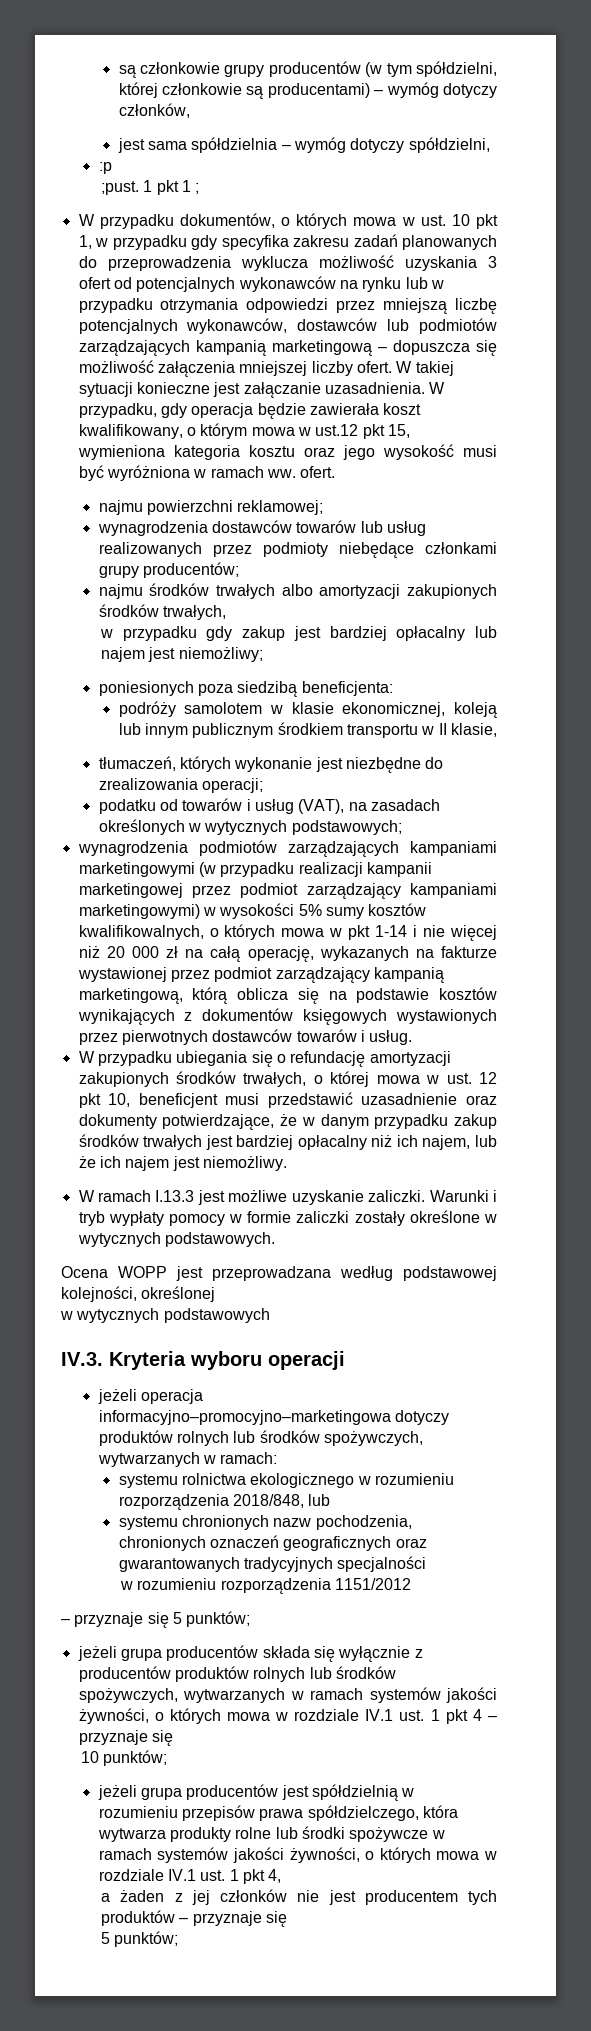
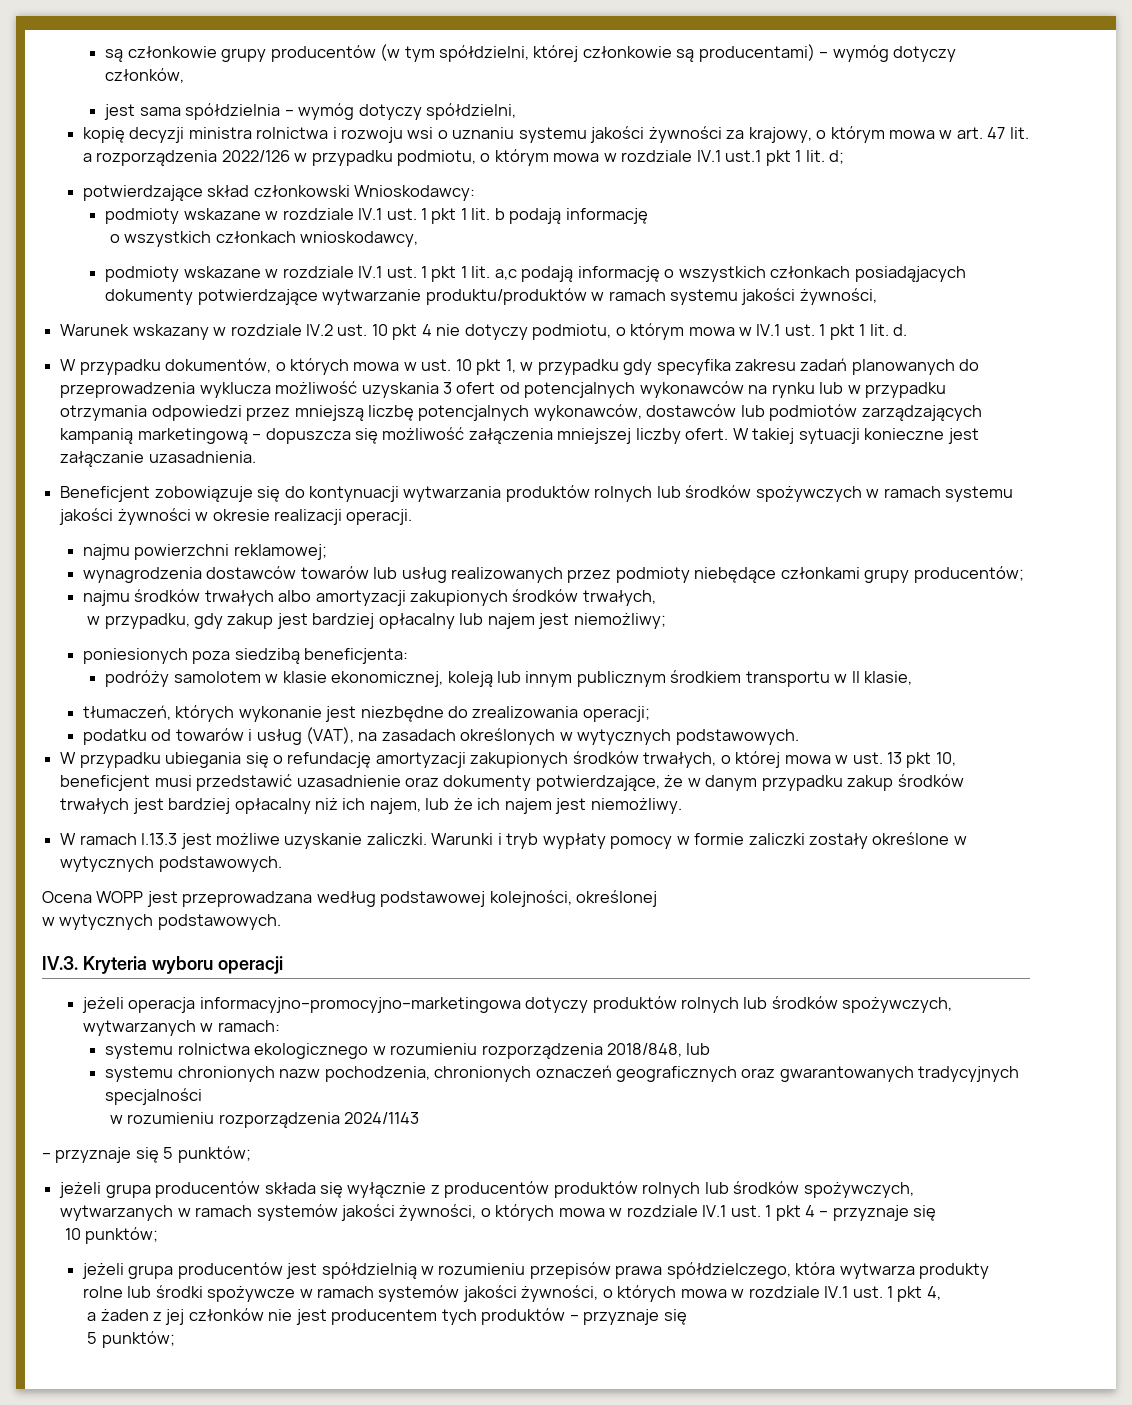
[98,162,112,174] [101,180,200,195] :p // ;pust. 1 pkt 1 ; -> [82,126,1029,143] [82,149,844,166] [82,185,476,201] [105,208,648,224] [109,231,419,247] [105,266,966,282] [105,288,877,305] [60,323,908,340] kopię decyzji ministra rolnictwa i rozwoju wsi o uznaniu systemu jakości żywności za krajowy, o którym mowa w art. 47 lit. a rozporządzenia 2022/126 w przypadku podmiotu, o którym mowa w rozdziale IV.1 ust.1 pkt 1 lit. d; // potwierdzające skład członkowski Wnioskodawcy: // podmioty wskazane w rozdziale IV.1 ust. 1 pkt 1 lit. b podają informację // o wszystkich członkach wnioskodawcy, // podmioty wskazane w rozdziale IV.1 ust. 1 pkt 1 lit. a,c podają informację o wszystkich członkach posiadąjacych dokumenty potwierdzające wytwarzanie produktu/produktów w ramach systemu jakości żywności, // Warunek wskazany w rozdziale IV.2 ust. 10 pkt 4 nie dotyczy podmiotu, o którym mowa w IV.1 ust. 1 pkt 1 lit. d.
[429,382,446,394] [78,403,422,419] [78,423,410,439] [77,444,497,460] [78,465,336,481] W przypadku, gdy operacja będzie zawierała koszt kwalifikowany, o którym mowa w ust.12 pkt 15, wymieniona kategoria kosztu oraz jego wysokość musi być wyróżniona w ramach ww. ofert. -> [60,485,1014,502] [59,508,413,525] // Beneficjent zobowiązuje się do kontynuacji wytwarzania produktów rolnych lub środków spożywczych w ramach systemu jakości żywności w okresie realizacji operacji.
[122,626,197,641] przypadku -> [104,613,190,629] przypadku,
[291,820,402,835] [77,840,497,857] [78,862,432,877] [78,883,497,899] [78,903,427,919] [78,924,497,941] [78,946,498,962] [77,967,444,983] [78,987,497,1004] [77,1008,497,1025] [78,1029,413,1045] podstawowych; // wynagrodzenia podmiotów zarządzających kampaniami marketingowymi (w przypadku realizacji kampanii marketingowej przez podmiot zarządzający kampaniami marketingowymi) w wysokości 5% sumy kosztów kwalifikowalnych, o których mowa w pkt 1-14 i nie więcej niż 20 000 zł na całą operację, wykazanych na fakturze wystawionej przez podmiot zarządzający kampanią marketingową, którą oblicza się na podstawie kosztów wynikających z dokumentów księgowych wystawionych przez pierwotnych dostawców towarów i usług. -> [675,729,799,745] podstawowych.
[479,1072,498,1084] 12 -> [886,752,902,764] 13
[163,1308,270,1323] podstawowych -> [157,914,281,930] podstawowych.
[334,1578,411,1590] 1151/2012 -> [344,1112,420,1124] 2024/1143

